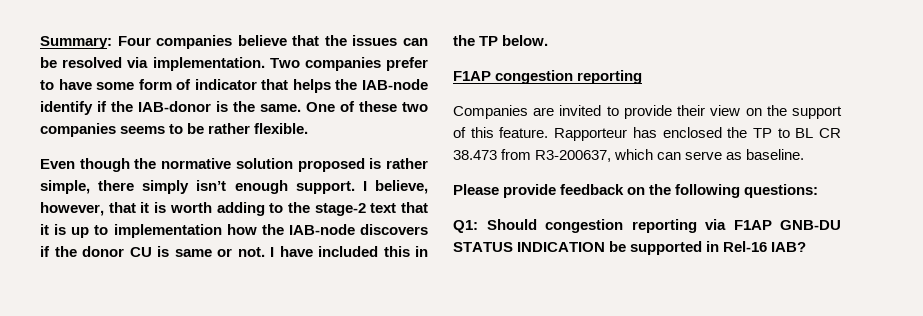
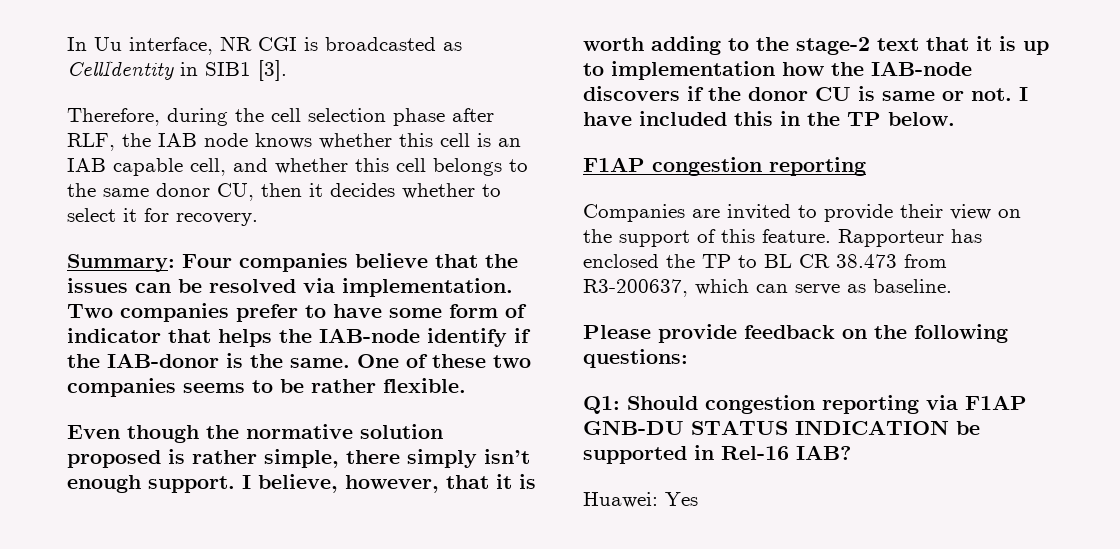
(40, 42) none -> [67,36,462,55] [67,60,287,81] [67,108,494,126] [67,133,521,151] [67,158,528,176] [67,183,501,201] [67,208,258,226] In Uu interface, NR CGI is broadcasted as CellIdentity in SIB1 [3]. // Therefore, during the cell selection phase after RLF, the IAB node knows whether this cell is an IAB capable cell, and whether this cell belongs to the same donor CU, then it decides whether to select it for recovery. //
(807, 247) none -> [583,492,698,508] // Huawei: Yes

